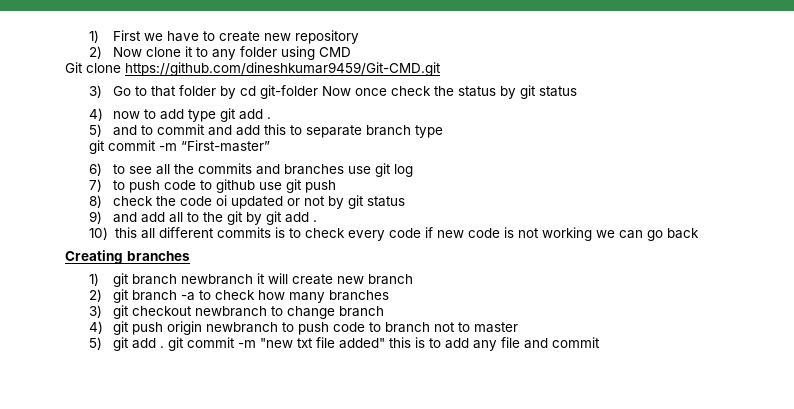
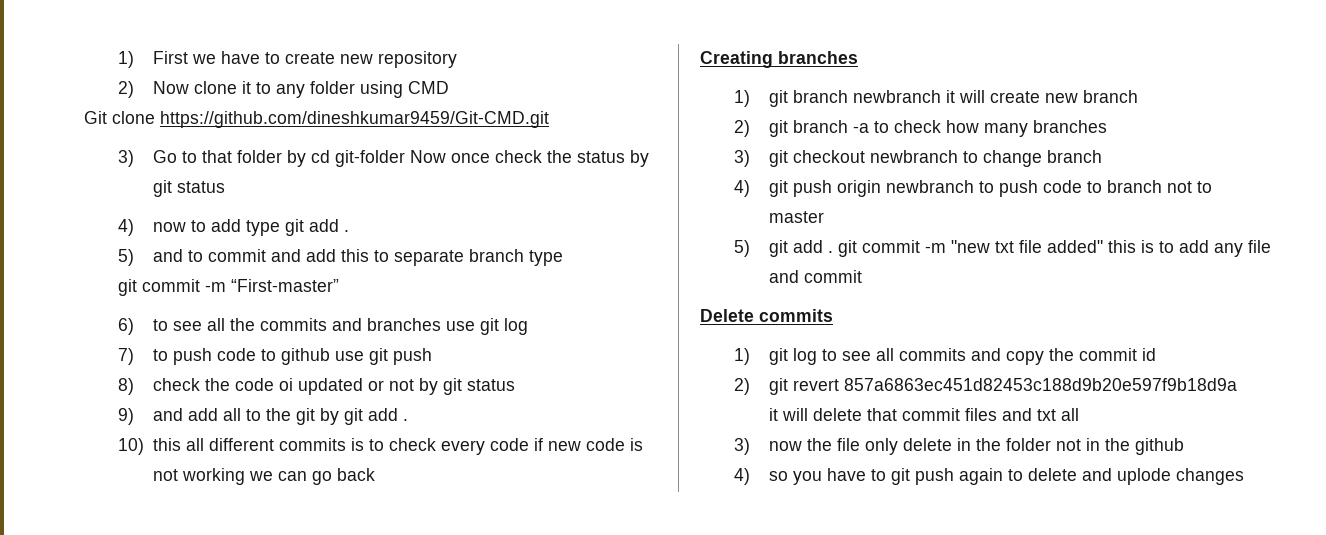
(600, 342) none -> [700,309,833,322] [734,348,1156,365] [734,378,1237,395] [768,408,1079,421] [734,438,1184,455] [734,468,1244,485] // Delete commits // 1) git log to see all commits and copy the commit id // 2) git revert 857a6863ec451d82453c188d9b20e597f9b18d9a // it will delete that commit files and txt all // 3) now the file only delete in the folder not in the github // 4) so you have to git push again to delete and uplode changes

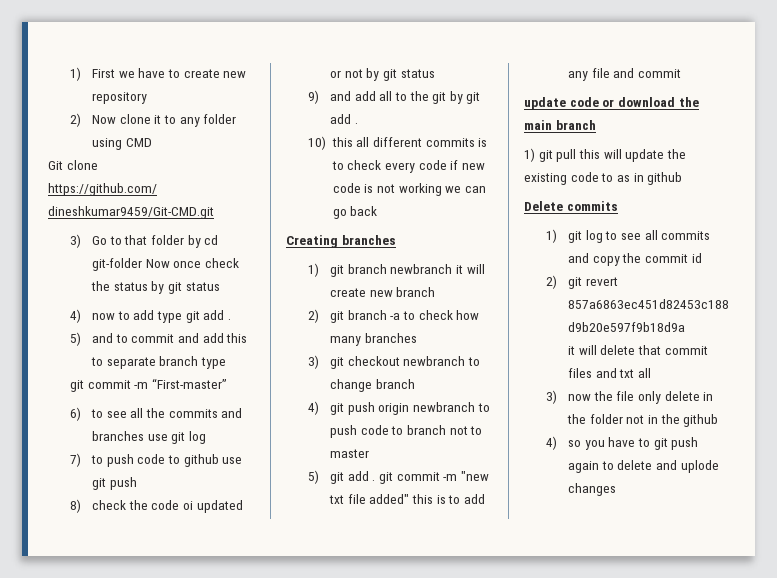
(862, 276) none -> [524,97,699,110] [524,120,596,130] [524,148,686,162] [524,172,683,185] // update code or download the main branch // 1) git pull this will update the existing code to as in github

